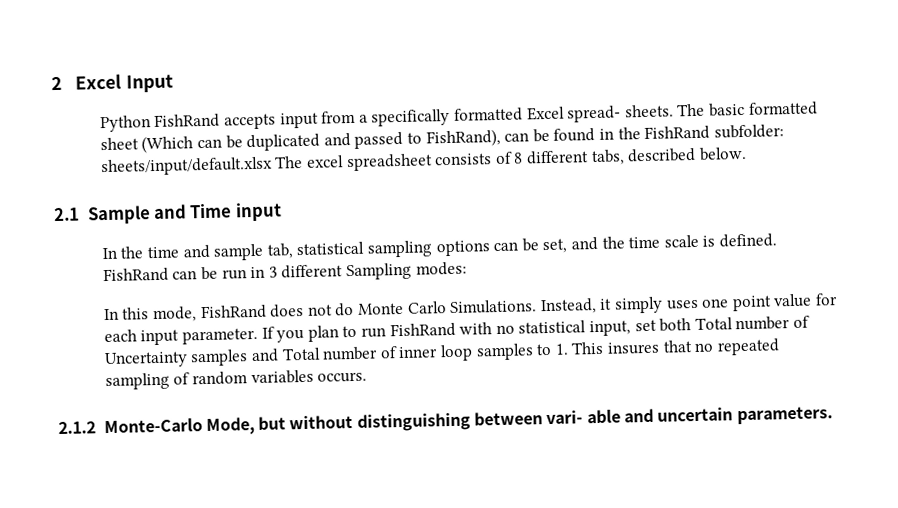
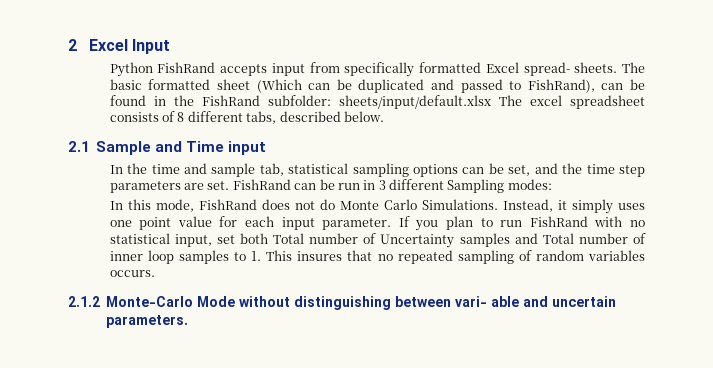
[358,114,368,123] a -> (340, 67) none
[663,233,777,248] scale is defined. -> [619,165,645,177] [109,181,230,193] step parameters are set.
[205,416,287,436] Mode, but -> [197,296,236,307] Mode

